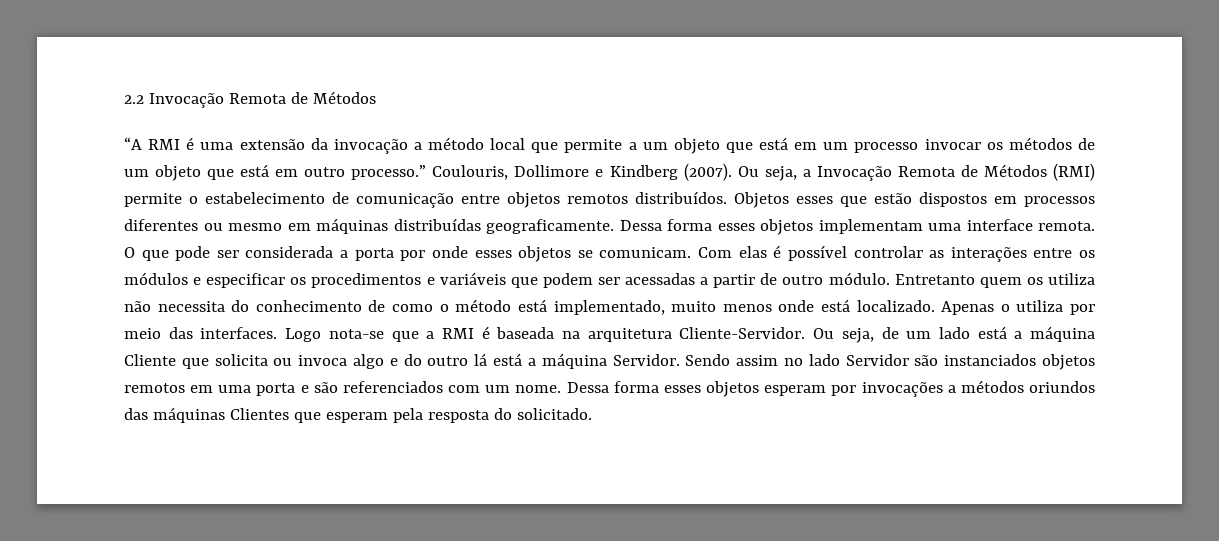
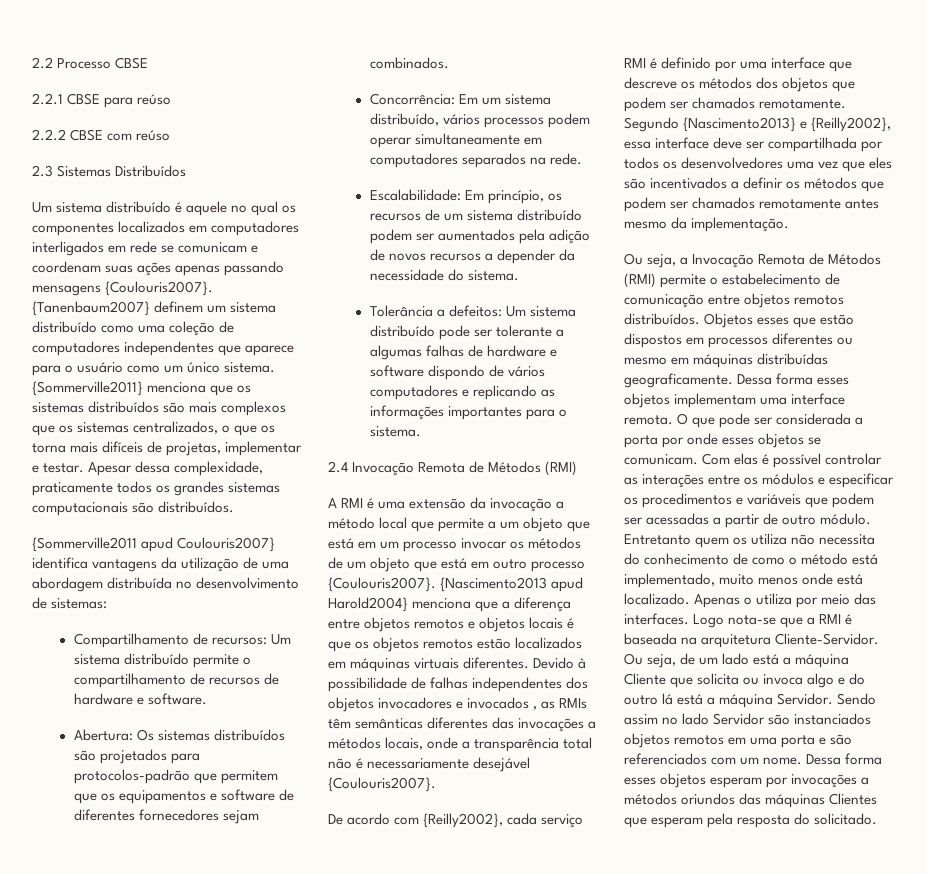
[148,91,376,108] [124,137,142,150] Invocação Remota de Métodos // “A -> [57,57,149,69] [32,93,172,108] [32,129,171,141] [32,165,187,177] [32,201,297,216] [32,221,300,236] [32,241,259,256] [32,261,285,276] [32,281,214,296] [32,301,277,316] [32,321,235,336] [32,341,295,356] [32,362,276,376] [32,381,252,396] [32,401,287,416] [32,421,276,436] [32,441,303,456] [32,461,264,476] [32,481,281,496] [32,501,235,516] [32,537,276,552] [32,557,290,572] [32,577,300,592] [32,597,108,609] [73,633,292,648] [73,653,252,668] [73,673,280,688] [73,693,208,705] [73,729,286,741] [73,749,201,764] [73,769,279,784] [73,789,295,804] [73,809,260,824] [369,57,449,69] [369,93,552,105] [369,113,591,128] [369,133,543,148] [369,153,583,168] [369,189,563,204] [369,209,583,221] [369,229,591,244] [369,249,576,264] [369,269,520,281] [369,305,577,317] [369,325,565,340] [369,345,558,360] [369,365,546,380] [369,385,556,400] [369,405,568,420] [369,426,421,437] [328,461,578,476] [328,498,337,508] Processo CBSE // 2.2.1 CBSE para reúso // 2.2.2 CBSE com reúso // 2.3 Sistemas Distribuídos // Um sistema distribuído é aquele no qual os componentes localizados em computadores interligados em rede se comunicam e coordenam suas ações apenas passando mensagens {Coulouris2007}. {Tanenbaum2007} definem um sistema distribuído como uma coleção de computadores independentes que aparece para o usuário como um único sistema. {Sommerville2011} menciona que os sistemas distribuídos são mais complexos que os sistemas centralizados, o que os torna mais difíceis de projetas, implementar e testar. Apesar dessa complexidade, praticamente todos os grandes sistemas computacionais são distribuídos. // {Sommerville2011 apud Coulouris2007} identifica vantagens da utilização de uma abordagem distribuída no desenvolvimento de sistemas: // Compartilhamento de recursos: Um sistema distribuído permite o compartilhamento de recursos de hardware e software. // Abertura: Os sistemas distribuídos são projetados para protocolos-padrão que permitem que os equipamentos e software de diferentes fornecedores sejam combinados. // Concorrência: Em um sistema distribuído, vários processos podem operar simultaneamente em computadores separados na rede. // Escalabilidade: Em princípio, os recursos de um sistema distribuído podem ser aumentados pela adição de novos recursos a depender da necessidade do sistema. // Tolerância a defeitos: Um sistema distribuído pode ser tolerante a algumas falhas de hardware e software dispondo de vários computadores e replicando as informações importantes para o sistema. // 2.4 Invocação Remota de Métodos (RMI) // A
[351,163,732,181] processo.” Coulouris, Dollimore e Kindberg (2007). -> [531,561,586,572] [328,577,584,592] [328,597,572,612] [328,617,575,632] [328,637,583,652] [328,657,587,672] [328,677,589,692] [328,697,588,712] [328,717,597,732] [328,737,593,752] [328,757,531,772] [328,777,436,792] [328,813,584,828] [624,57,853,72] [624,77,856,92] [624,97,847,112] [624,117,892,132] [624,137,884,152] [624,157,893,172] [624,177,885,192] [624,197,880,212] [624,217,790,232] processo {Coulouris2007}. {Nascimento2013 apud Harold2004} menciona que a diferença entre objetos remotos e objetos locais é que os objetos remotos estão localizados em máquinas virtuais diferentes. Devido à possibilidade de falhas independentes dos objetos invocadores e invocados , as RMIs têm semânticas diferentes das invocações a métodos locais, onde a transparência total não é necessariamente desejável {Coulouris2007}. // De acordo com {Reilly2002}, cada serviço RMI é definido por uma interface que descreve os métodos dos objetos que podem ser chamados remotamente. Segundo {Nascimento2013} e {Reilly2002}, essa interface deve ser compartilhada por todos os desenvolvedores uma vez que eles são incentivados a definir os métodos que podem ser chamados remotamente antes mesmo da implementação. //

